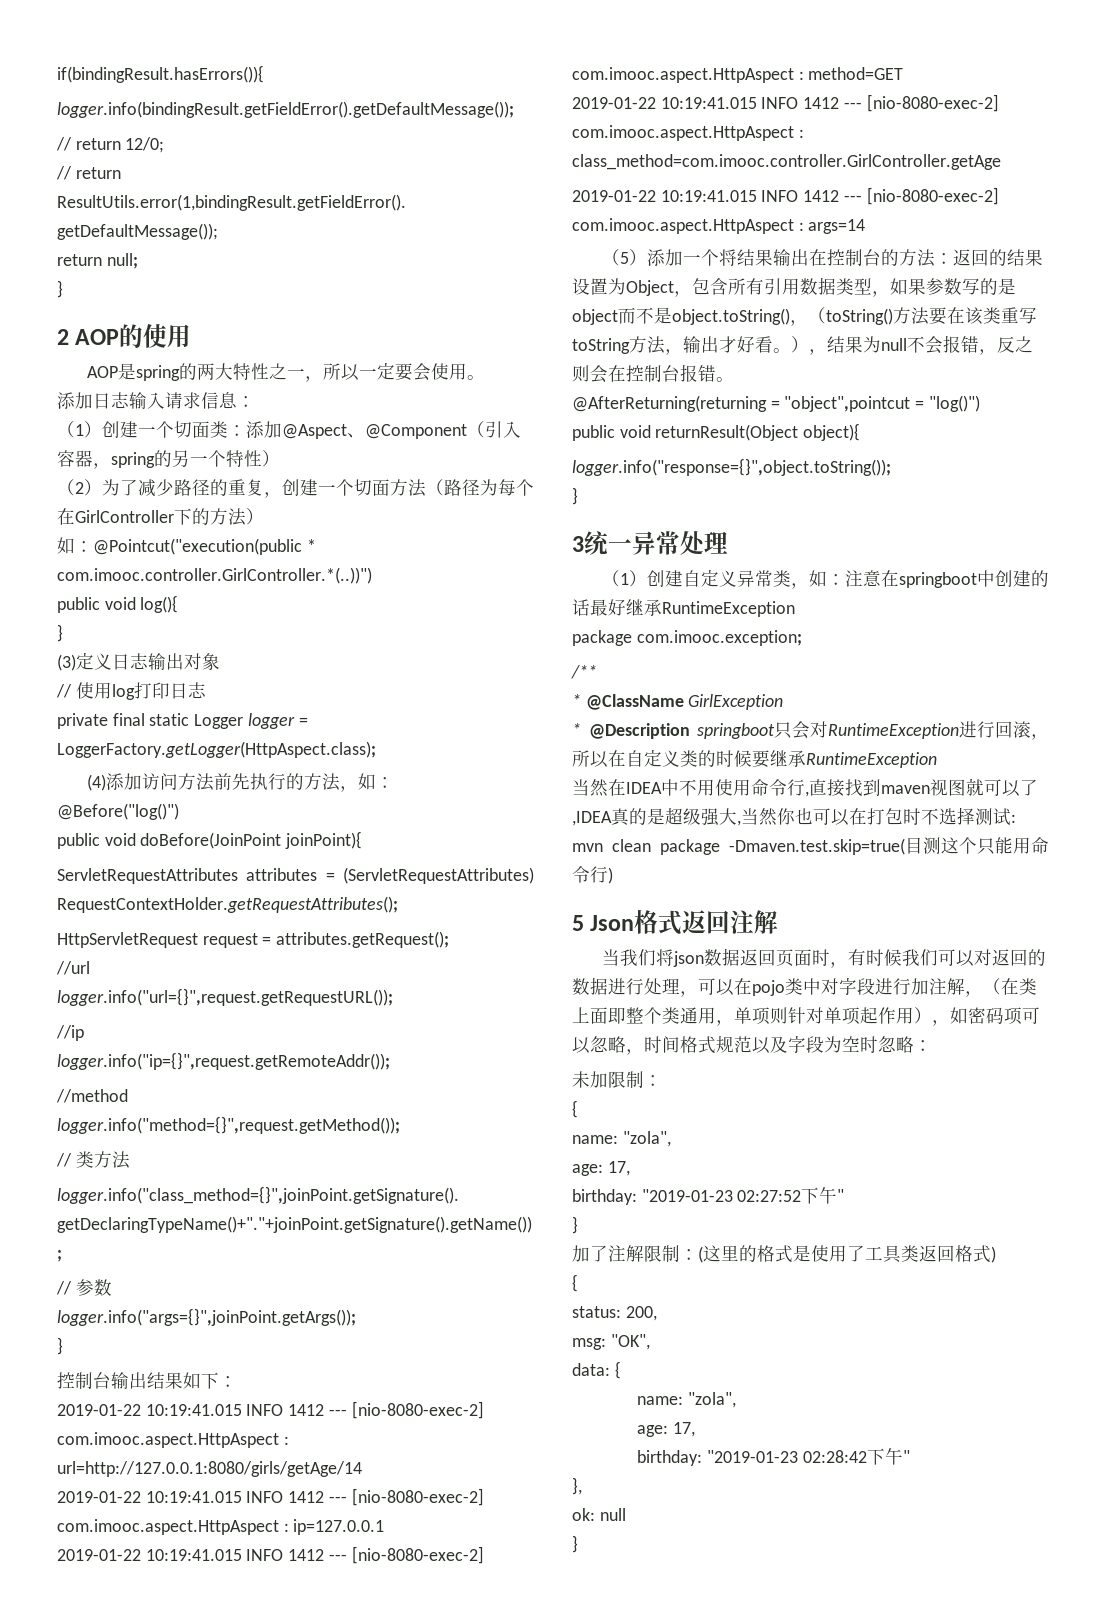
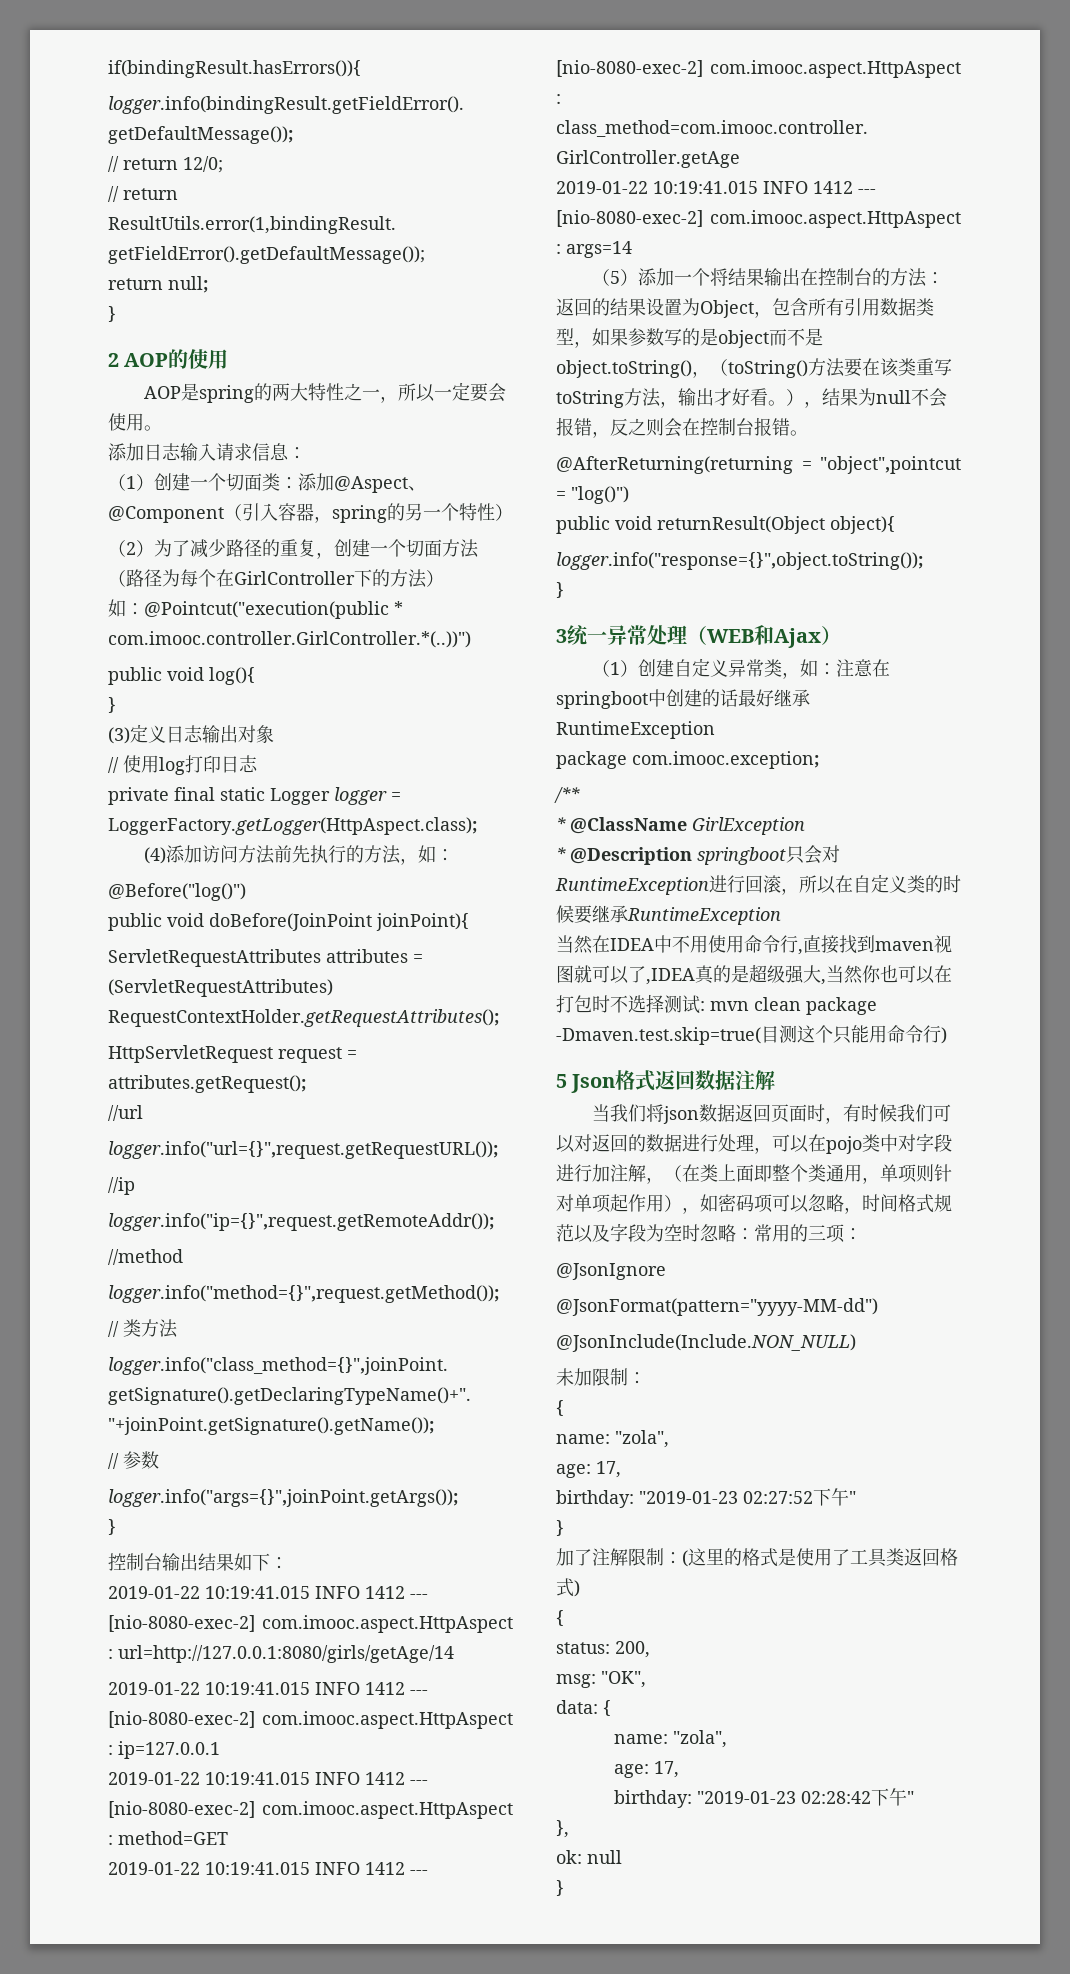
(728, 542) none -> [687,625,841,648] （WEB和Ajax）
(731, 922) none -> [695,1070,736,1090] 数据
(932, 1045) none -> [754,1224,862,1243] [556,1263,666,1280] [556,1298,878,1316] [556,1334,856,1352] 常用的三项： // @JsonIgnore // @JsonFormat(pattern="yyyy-MM-dd") // @JsonInclude(Include.NON_NULL)

